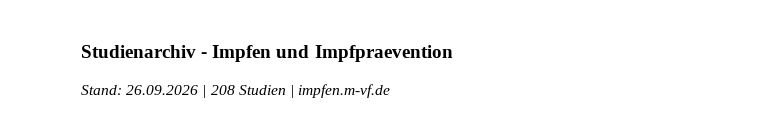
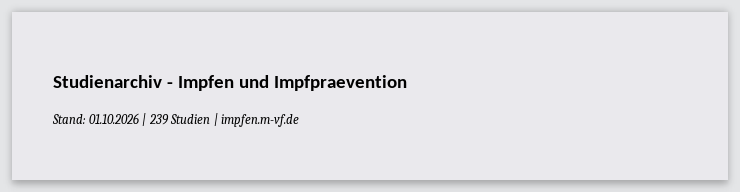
[126,85,235,98] 26.09.2026 | 208 -> [88,113,169,126] 01.10.2026 | 239

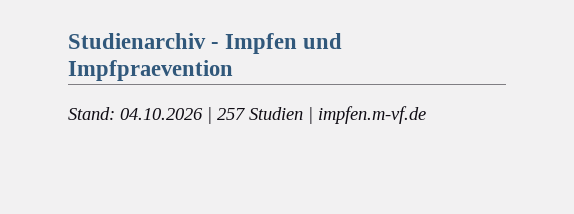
[88,113,169,126] 01.10.2026 | 239 -> [120,107,245,124] 04.10.2026 | 257

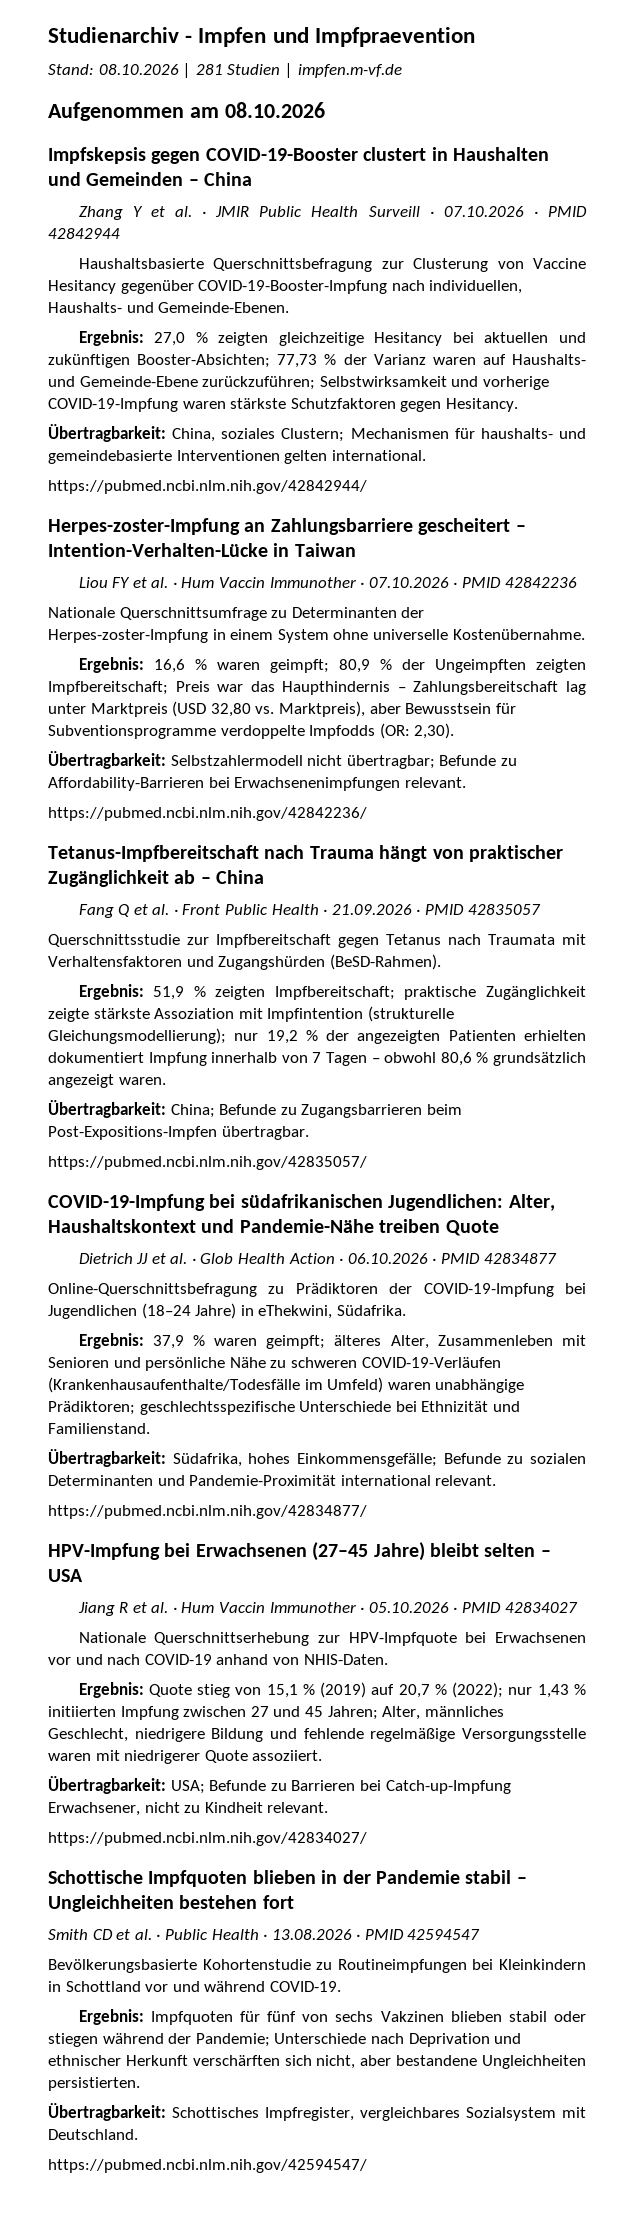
[120,107,245,124] 04.10.2026 | 257 -> [98,63,223,78] 08.10.2026 | 281
(426, 115) none -> [48,102,325,121] [48,147,549,164] [48,172,253,186] [78,206,587,220] [48,228,120,239] [78,258,586,272] [48,280,523,294] [48,302,290,313] [78,330,586,346] [48,354,586,368] [48,376,549,390] [48,398,518,412] [48,424,587,442] [48,450,426,464] [48,480,367,494] [48,518,526,535] [48,543,356,557] [78,577,577,588] [48,607,425,621] [48,629,585,643] [78,657,586,673] [48,681,586,695] [48,701,516,717] [48,723,455,739] [48,751,517,769] [48,777,466,791] [48,807,367,821] [48,845,563,862] [48,870,265,887] [78,904,541,918] [48,934,586,948] [48,954,441,970] [78,984,586,1000] [48,1006,454,1022] [48,1028,586,1044] [48,1052,587,1066] [48,1074,166,1088] [48,1100,462,1118] [48,1126,309,1140] [48,1156,367,1170] [48,1194,555,1211] [48,1219,499,1236] [78,1253,557,1264] [48,1283,586,1297] [48,1303,406,1319] [78,1333,586,1349] [48,1357,501,1371] [48,1377,525,1393] [48,1401,520,1415] [48,1423,150,1434] [48,1449,587,1467] [48,1475,497,1486] [48,1505,367,1519] [48,1542,551,1561] [48,1569,83,1582] [77,1602,578,1616] [78,1632,586,1646] [48,1654,388,1665] [78,1682,586,1698] [48,1706,504,1720] [48,1728,587,1742] [48,1750,323,1764] [48,1776,511,1794] [48,1802,329,1816] [48,1832,367,1846] [48,1870,527,1887] [48,1895,294,1912] [48,1929,481,1940] [48,1959,586,1973] [48,1981,341,1992] [78,2009,586,2025] [48,2033,522,2047] [48,2055,586,2069] [48,2077,140,2091] [48,2103,586,2121] [48,2129,138,2140] [48,2159,367,2173] // Aufgenommen am 08.10.2026 // Impfskepsis gegen COVID-19-Booster clustert in Haushalten und Gemeinden – China // Zhang Y et al. · JMIR Public Health Surveill · 07.10.2026 · PMID 42842944 // Haushaltsbasierte Querschnittsbefragung zur Clusterung von Vaccine Hesitancy gegenüber COVID-19-Booster-Impfung nach individuellen, Haushalts- und Gemeinde-Ebenen. // Ergebnis: 27,0 % zeigten gleichzeitige Hesitancy bei aktuellen und zukünftigen Booster-Absichten; 77,73 % der Varianz waren auf Haushalts- und Gemeinde-Ebene zurückzuführen; Selbstwirksamkeit und vorherige COVID-19-Impfung waren stärkste Schutzfaktoren gegen Hesitancy. // Übertragbarkeit: China, soziales Clustern; Mechanismen für haushalts- und gemeindebasierte Interventionen gelten international. // https://pubmed.ncbi.nlm.nih.gov/42842944/ // Herpes-zoster-Impfung an Zahlungsbarriere gescheitert – Intention-Verhalten-Lücke in Taiwan // Liou FY et al. · Hum Vaccin Immunother · 07.10.2026 · PMID 42842236 // Nationale Querschnittsumfrage zu Determinanten der Herpes-zoster-Impfung in einem System ohne universelle Kostenübernahme. // Ergebnis: 16,6 % waren geimpft; 80,9 % der Ungeimpften zeigten Impfbereitschaft; Preis war das Haupthindernis – Zahlungsbereitschaft lag unter Marktpreis (USD 32,80 vs. Marktpreis), aber Bewusstsein für Subventionsprogramme verdoppelte Impfodds (OR: 2,30). // Übertragbarkeit: Selbstzahlermodell nicht übertragbar; Befunde zu Affordability-Barrieren bei Erwachsenenimpfungen relevant. // https://pubmed.ncbi.nlm.nih.gov/42842236/ // Tetanus-Impfbereitschaft nach Trauma hängt von praktischer Zugänglichkeit ab – China // Fang Q et al. · Front Public Health · 21.09.2026 · PMID 42835057 // Querschnittsstudie zur Impfbereitschaft gegen Tetanus nach Traumata mit Verhaltensfaktoren und Zugangshürden (BeSD-Rahmen). // Ergebnis: 51,9 % zeigten Impfbereitschaft; praktische Zugänglichkeit zeigte stärkste Assoziation mit Impfintention (strukturelle Gleichungsmodellierung); nur 19,2 % der angezeigten Patienten erhielten dokumentiert Impfung innerhalb von 7 Tagen – obwohl 80,6 % grundsätzlich angezeigt waren. // Übertragbarkeit: China; Befunde zu Zugangsbarrieren beim Post-Expositions-Impfen übertragbar. // https://pubmed.ncbi.nlm.nih.gov/42835057/ // COVID-19-Impfung bei südafrikanischen Jugendlichen: Alter, Haushaltskontext und Pandemie-Nähe treiben Quote // Dietrich JJ et al. · Glob Health Action · 06.10.2026 · PMID 42834877 // Online-Querschnittsbefragung zu Prädiktoren der COVID-19-Impfung bei Jugendlichen (18–24 Jahre) in eThekwini, Südafrika. // Ergebnis: 37,9 % waren geimpft; älteres Alter, Zusammenleben mit Senioren und persönliche Nähe zu schweren COVID-19-Verläufen (Krankenhausaufenthalte/Todesfälle im Umfeld) waren unabhängige Prädiktoren; geschlechtsspezifische Unterschiede bei Ethnizität und Familienstand. // Übertragbarkeit: Südafrika, hohes Einkommensgefälle; Befunde zu sozialen Determinanten und Pandemie-Proximität international relevant. // https://pubmed.ncbi.nlm.nih.gov/42834877/ // HPV-Impfung bei Erwachsenen (27–45 Jahre) bleibt selten – USA // Jiang R et al. · Hum Vaccin Immunother · 05.10.2026 · PMID 42834027 // Nationale Querschnittserhebung zur HPV-Impfquote bei Erwachsenen vor und nach COVID-19 anhand von NHIS-Daten. // Ergebnis: Quote stieg von 15,1 % (2019) auf 20,7 % (2022); nur 1,43 % initiierten Impfung zwischen 27 und 45 Jahren; Alter, männliches Geschlecht, niedrigere Bildung und fehlende regelmäßige Versorgungsstelle waren mit niedrigerer Quote assoziiert. // Übertragbarkeit: USA; Befunde zu Barrieren bei Catch-up-Impfung Erwachsener, nicht zu Kindheit relevant. // https://pubmed.ncbi.nlm.nih.gov/42834027/ // Schottische Impfquoten blieben in der Pandemie stabil – Ungleichheiten bestehen fort // Smith CD et al. · Public Health · 13.08.2026 · PMID 42594547 // Bevölkerungsbasierte Kohortenstudie zu Routineimpfungen bei Kleinkindern in Schottland vor und während COVID-19. // Ergebnis: Impfquoten für fünf von sechs Vakzinen blieben stabil oder stiegen während der Pandemie; Unterschiede nach Deprivation und ethnischer Herkunft verschärften sich nicht, aber bestandene Ungleichheiten persistierten. // Übertragbarkeit: Schottisches Impfregister, vergleichbares Sozialsystem mit Deutschland. // https://pubmed.ncbi.nlm.nih.gov/42594547/

